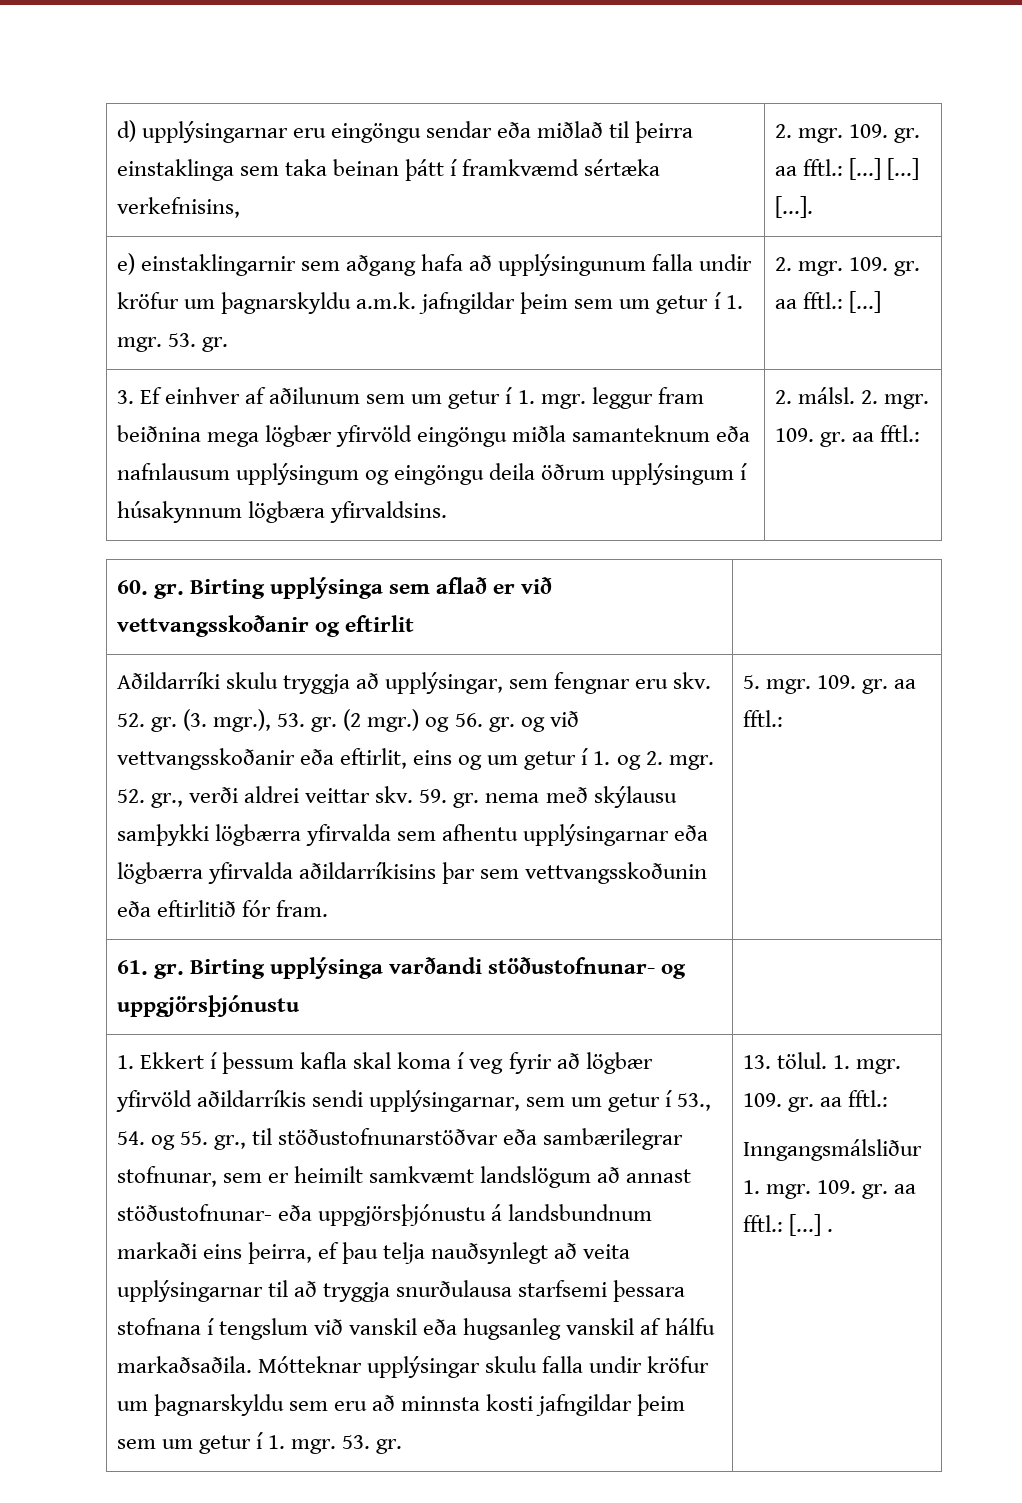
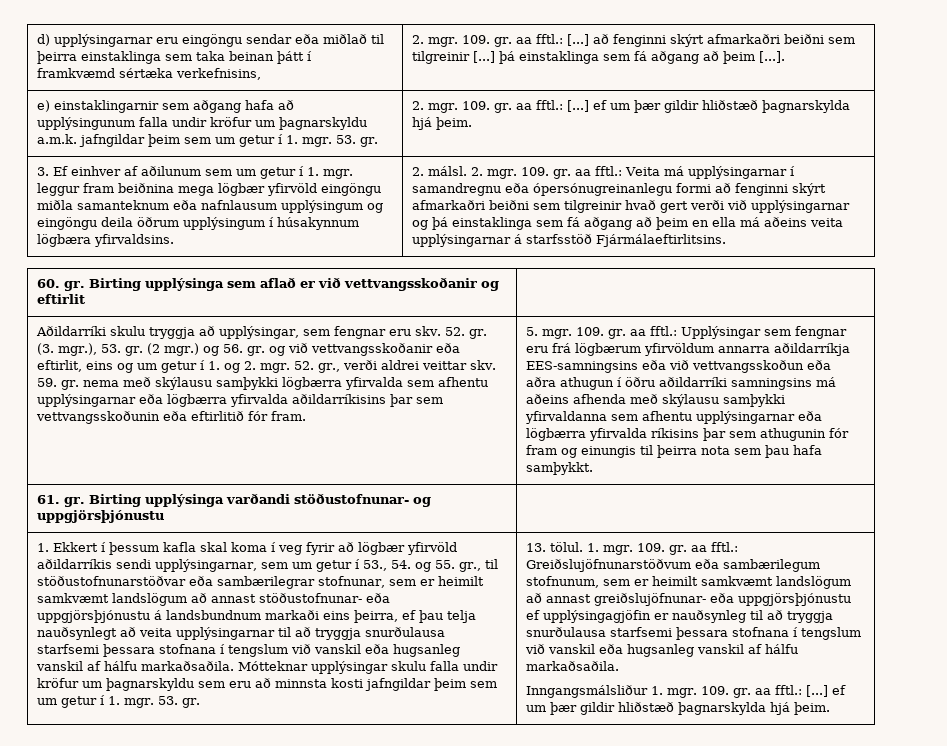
[887,158,920,180] [...] -> [593,34,856,47] [412,51,756,64] að fenginni skýrt afmarkaðri beiðni sem tilgreinir [...] þá einstaklinga sem fá aðgang að þeim
(882, 302) none -> [593,100,851,113] [412,117,473,130] ef um þær gildir hliðstæð þagnarskylda hjá þeim.
(921, 433) none -> [625,166,796,179] [412,183,827,196] [412,200,851,213] [412,217,844,230] [412,234,727,247] Veita má upplýsingarnar í samandregnu eða ópersónugreinanlegu formi að fenginni skýrt afmarkaðri beiðni sem tilgreinir hvað gert verði við upplýsingarnar og þá einstaklinga sem fá aðgang að þeim en ella má aðeins veita upplýsingarnar á starfsstöð Fjármálaeftirlitsins.
(783, 718) none -> [681,326,848,339] [526,343,851,356] [526,360,832,373] [526,377,837,390] [526,394,786,407] [525,411,823,424] [526,428,850,441] [526,445,823,458] [526,462,594,475] Upplýsingar sem fengnar eru frá lögbærum yfirvöldum annarra aðildarríkja EES-samningsins eða við vettvangsskoðun eða aðra athugun í öðru aðildarríki samningsins má aðeins afhenda með skýlausu samþykki yfirvaldanna sem afhentu upplýsingarnar eða lögbærra yfirvalda ríkisins þar sem athugunin fór fram og einungis til þeirra nota sem þau hafa samþykkt.
(889, 1098) none -> [526,559,821,572] [526,576,852,589] [526,593,852,606] [526,610,834,623] [526,627,862,640] [525,644,799,657] [526,661,620,671] Greiðslujöfnunarstöðvum eða sambærilegum stofnunum, sem er heimilt samkvæmt landslögum að annast greiðslujöfnunar- eða uppgjörsþjónustu ef upplýsingagjöfin er nauðsynleg til að tryggja snurðulausa starfsemi þessara stofnana í tengslum við vanskil eða hugsanleg vanskil af hálfu markaðsaðila.
[827,1229,834,1232] . -> [832,685,847,695] [526,702,831,715] ef um þær gildir hliðstæð þagnarskylda hjá þeim.

